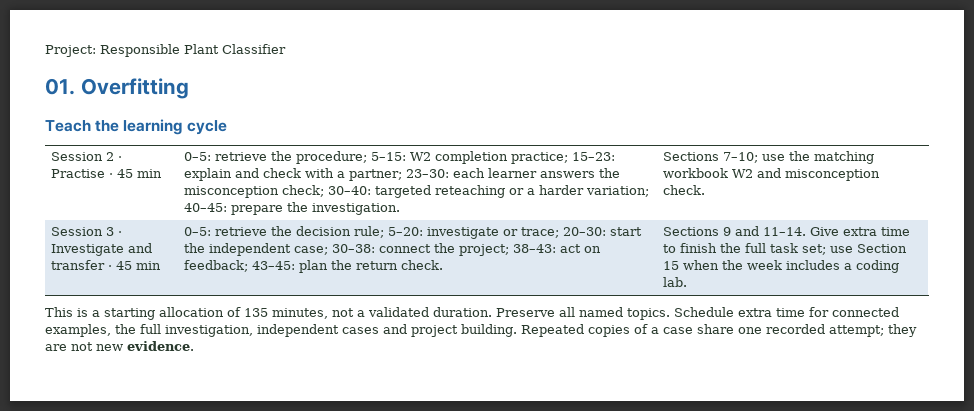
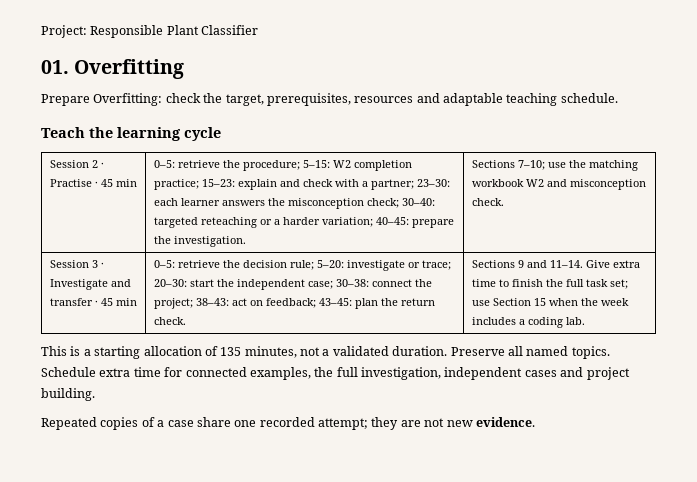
(189, 88) none -> [41,93,618,106] // Prepare Overfitting: check the target, prerequisites, resources and adaptable teaching schedule.
(517, 330) none -> (95, 394) //

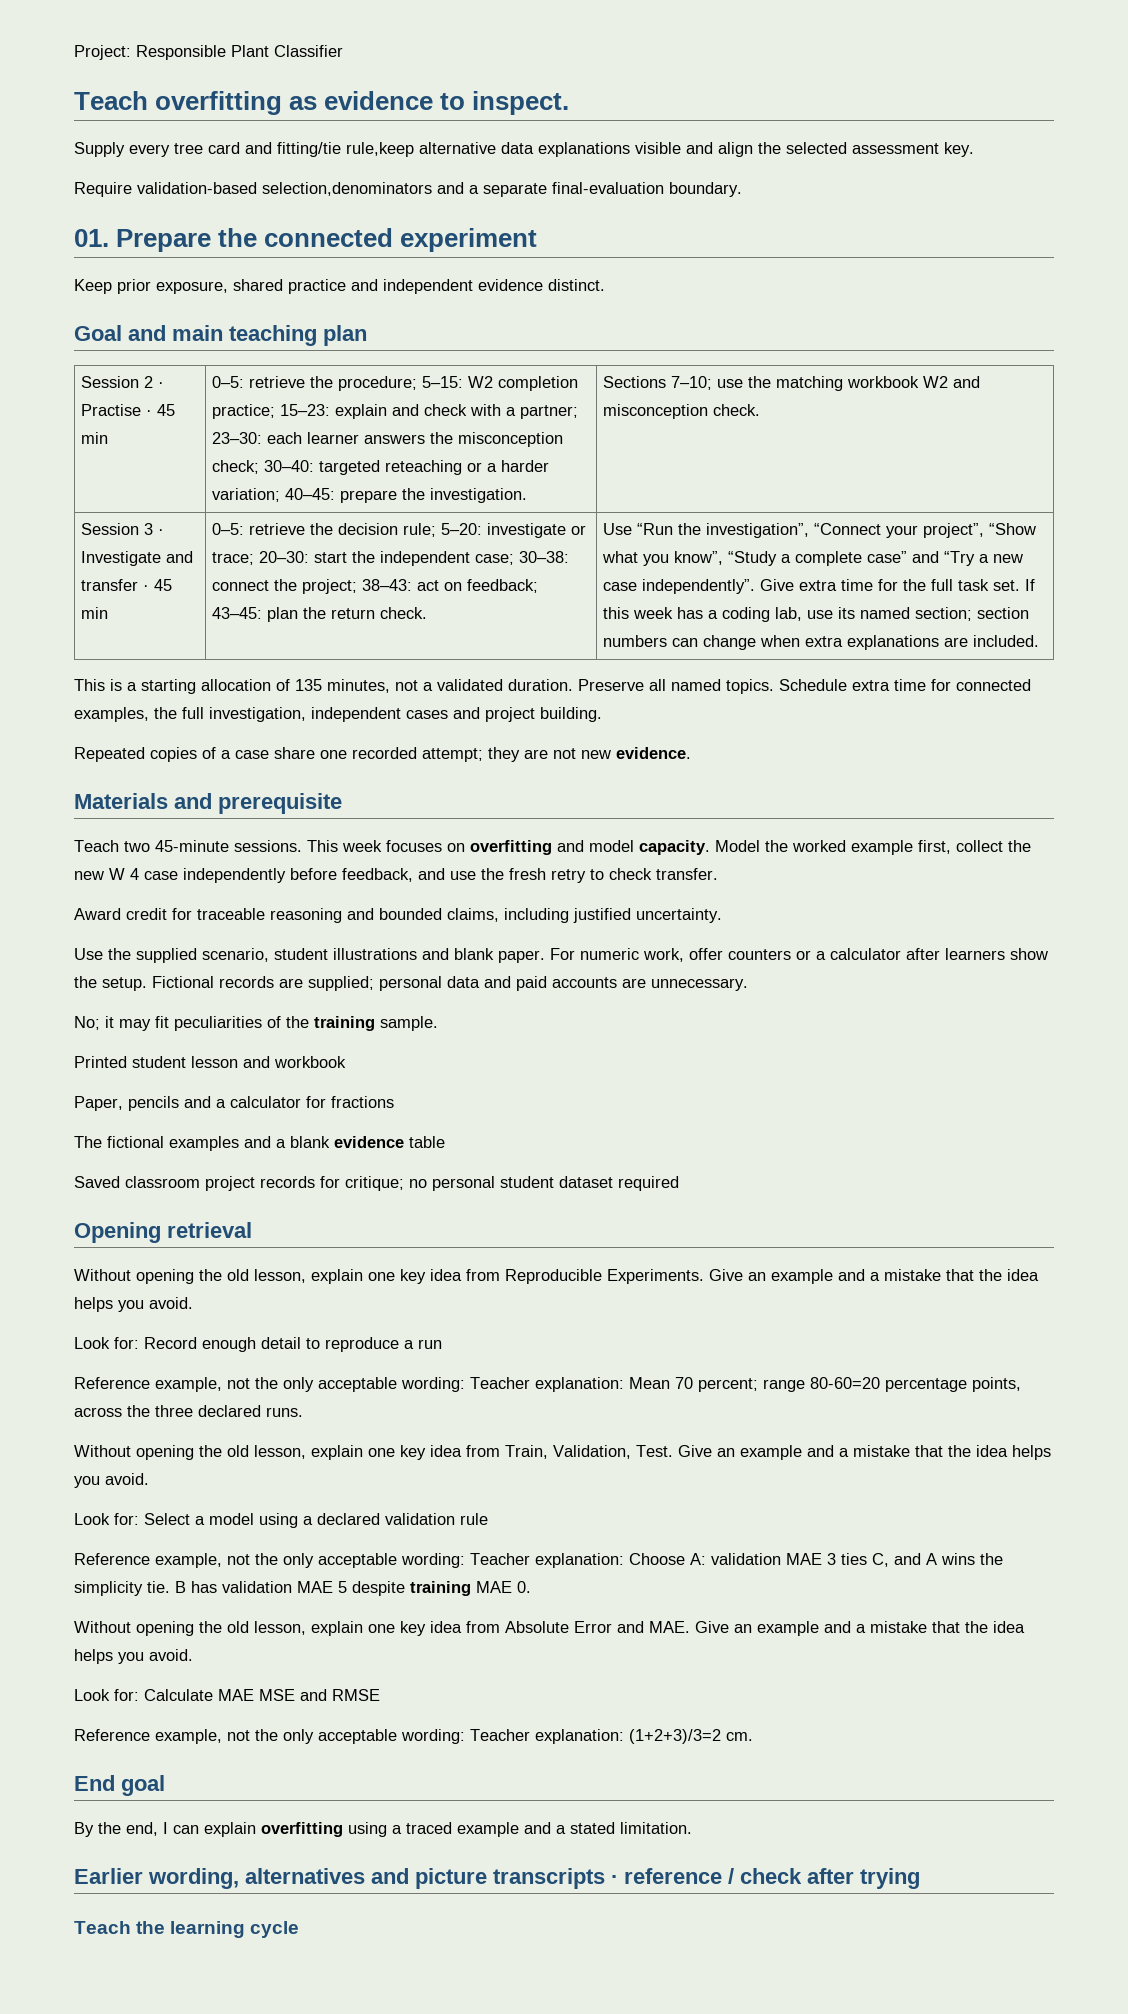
[41,59,185,79] [41,93,618,106] [41,127,221,141] 01. Overfitting // Prepare Overfitting: check the target, prerequisites, resources and adaptable teaching schedule. // Teach the learning cycle -> [74,91,570,115] [74,142,974,157] [74,182,742,197] [74,228,538,252] [74,279,605,294] [74,325,367,346] Teach overfitting as evidence to inspect. // Supply every tree card and fitting/tie rule,keep alternative data explanations visible and align the selected assessment key. // Require validation-based selection,denominators and a separate final-evaluation boundary. // 01. Prepare the connected experiment // Keep prior exposure, shared practice and independent evidence distinct. // Goal and main teaching plan
[471,260,583,268] Sections 9 and 11–14. -> [602,523,1036,538] [601,551,1023,566] [602,579,755,594] Use “Run the investigation”, “Connect your project”, “Show what you know”, “Study a complete case” and “Try a new case independently”.
[498,279,543,287] to finish -> [877,579,898,591] for
[609,279,628,289] [471,298,629,306] [471,317,585,328] set; use Section 15 when the week includes a coding lab. -> [992,579,1035,591] [602,607,1029,622] [602,635,1039,650] set. If this week has a coding lab, use its named section; section numbers can change when extra explanations are included.
(535, 422) none -> [74,793,342,814] [74,840,1031,855] [74,868,718,883] [74,908,722,923] [74,948,1048,963] [74,976,748,991] [74,1016,438,1031] [74,1056,346,1068] [74,1096,394,1111] [74,1136,445,1151] [74,1176,679,1191] [74,1222,252,1243] [74,1269,1039,1284] [74,1297,193,1312] [74,1337,442,1352] [74,1377,1021,1392] [74,1405,303,1417] [74,1445,1051,1460] [74,1473,149,1488] [74,1513,488,1528] [74,1553,1003,1568] [74,1581,531,1596] [74,1621,1025,1636] [74,1649,193,1664] [74,1689,380,1701] [74,1729,753,1744] [74,1775,165,1796] [74,1822,692,1837] [74,1868,920,1889] [74,1921,300,1938] // Materials and prerequisite // Teach two 45-minute sessions. This week focuses on overfitting and model capacity. Model the worked example first, collect the new W 4 case independently before feedback, and use the fresh retry to check transfer. // Award credit for traceable reasoning and bounded claims, including justified uncertainty. // Use the supplied scenario, student illustrations and blank paper. For numeric work, offer counters or a calculator after learners show the setup. Fictional records are supplied; personal data and paid accounts are unnecessary. // No; it may fit peculiarities of the training sample. // Printed student lesson and workbook // Paper, pencils and a calculator for fractions // The fictional examples and a blank evidence table // Saved classroom project records for critique; no personal student dataset required // Opening retrieval // Without opening the old lesson, explain one key idea from Reproducible Experiments. Give an example and a mistake that the idea helps you avoid. // Look for: Record enough detail to reproduce a run // Reference example, not the only acceptable wording: Teacher explanation: Mean 70 percent; range 80-60=20 percentage points, across the three declared runs. // Without opening the old lesson, explain one key idea from Train, Validation, Test. Give an example and a mistake that the idea helps you avoid. // Look for: Select a model using a declared validation rule // Reference example, not the only acceptable wording: Teacher explanation: Choose A: validation MAE 3 ties C, and A wins the simplicity tie. B has validation MAE 5 despite training MAE 0. // Without opening the old lesson, explain one key idea from Absolute Error and MAE. Give an example and a mistake that the idea helps you avoid. // Look for: Calculate MAE MSE and RMSE // Reference example, not the only acceptable wording: Teacher explanation: (1+2+3)/3=2 cm. // End goal // By the end, I can explain overfitting using a traced example and a stated limitation. // Earlier wording, alternatives and picture transcripts · reference / check after trying // Teach the learning cycle

